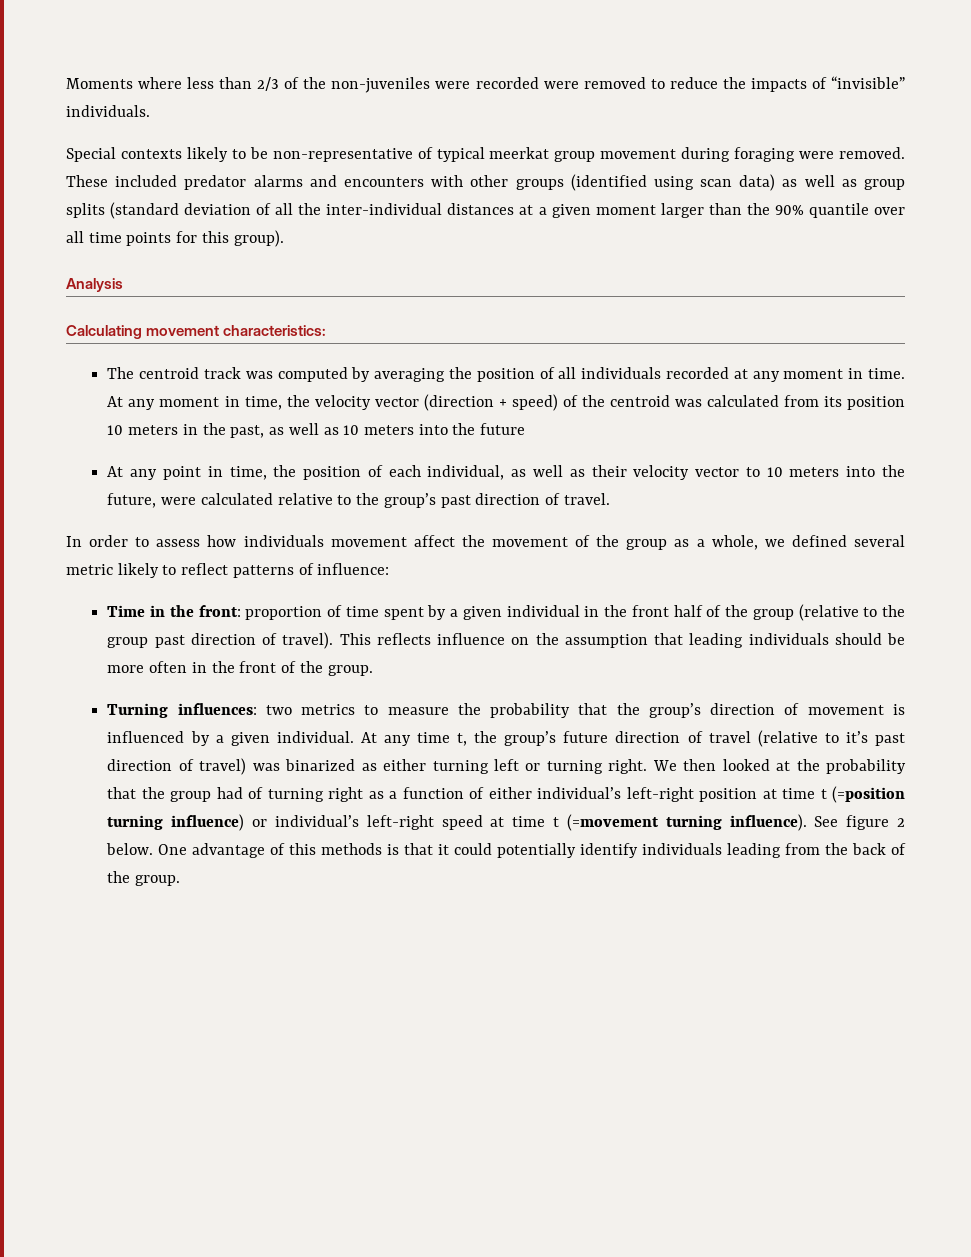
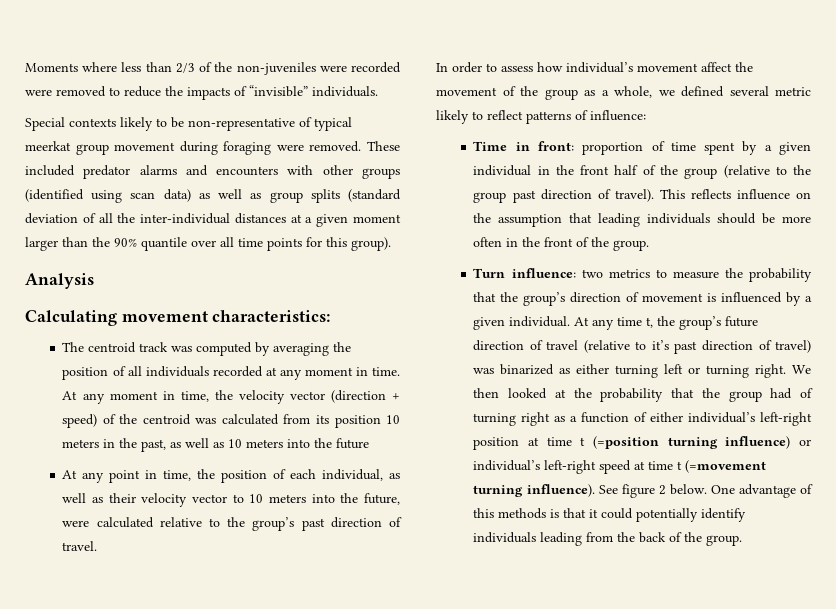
[243,535,324,547] individuals -> [566,62,633,73] individual’s
[169,605,194,617] the -> (530, 146) none
[107,703,257,718] Turning influences: -> [473,268,576,278] Turn influence:

